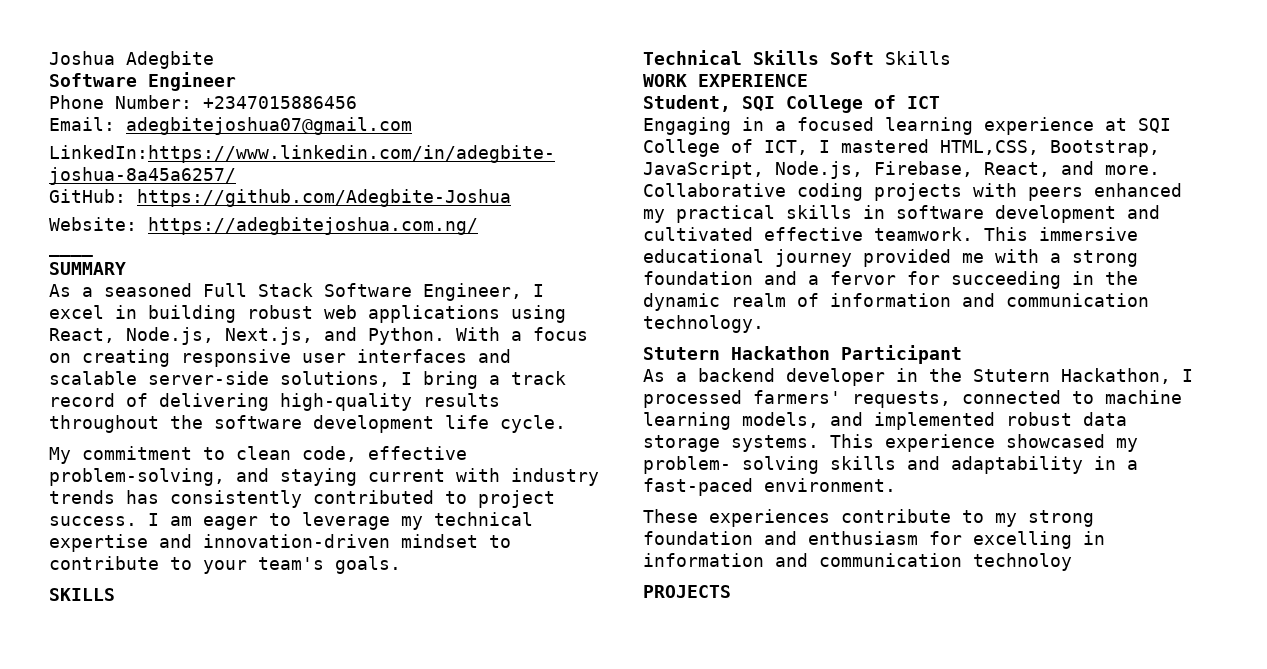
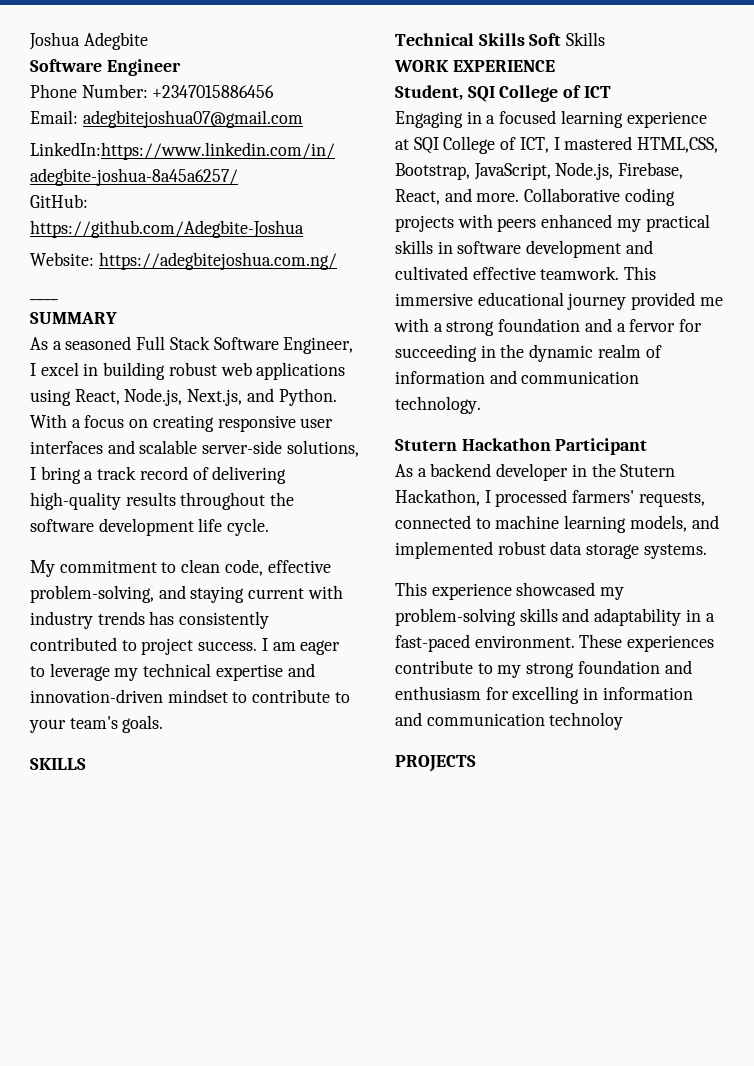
(819, 443) none -> (707, 551) //
[643,456,819,474] problem- solving -> [395,608,516,626] problem-solving
(896, 485) // -> (575, 641) none

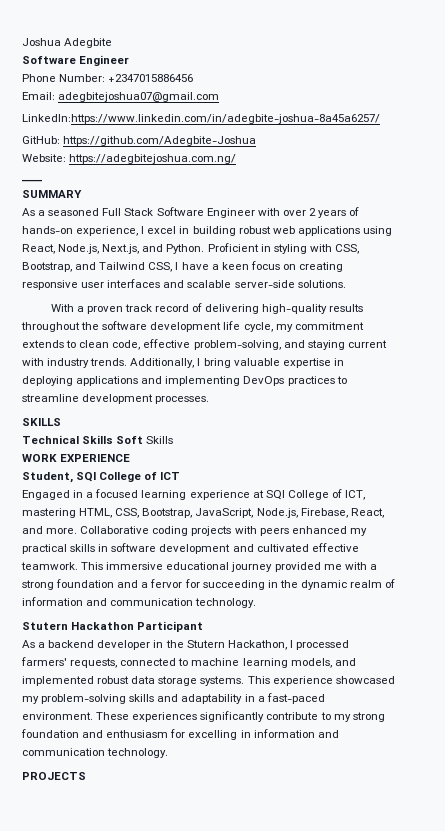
[283,337,354,354] Engineer, -> [206,207,360,218] [22,226,139,236] Engineer with over 2 years of hands-on experience,
[30,414,81,428] With a -> [207,243,359,254] [22,262,249,272] Proficient in styling with CSS, Bootstrap, and Tailwind CSS, I have a keen
[286,440,359,457] [30,466,94,484] solutions, I bring a -> [297,280,346,288] [50,304,123,314] solutions. // With a proven
[227,518,270,536] [30,560,157,577] cycle. // My commitment -> [243,322,364,332] [22,340,64,348] cycle, my commitment extends
[97,611,270,629] [30,637,341,655] [30,663,315,681] [30,689,350,703] [29,715,164,733] trends has consistently contributed to project success. I am eager to leverage my technical expertise and innovation-driven mindset to contribute to your team's goals. -> [90,358,344,368] [22,376,347,386] [22,394,210,404] trends. Additionally, I bring valuable expertise in deploying applications and implementing DevOps practices to streamline development processes.
[395,111,463,128] Engaging -> [22,490,70,500] Engaged
[553,136,719,153] I mastered HTML,CSS, -> [22,508,140,518] mastering HTML, CSS,
(707, 551) // -> (245, 681) none
(715, 643) none -> [200,711,265,722] significantly
[549,712,624,730] technoloy -> [107,748,169,758] technology.

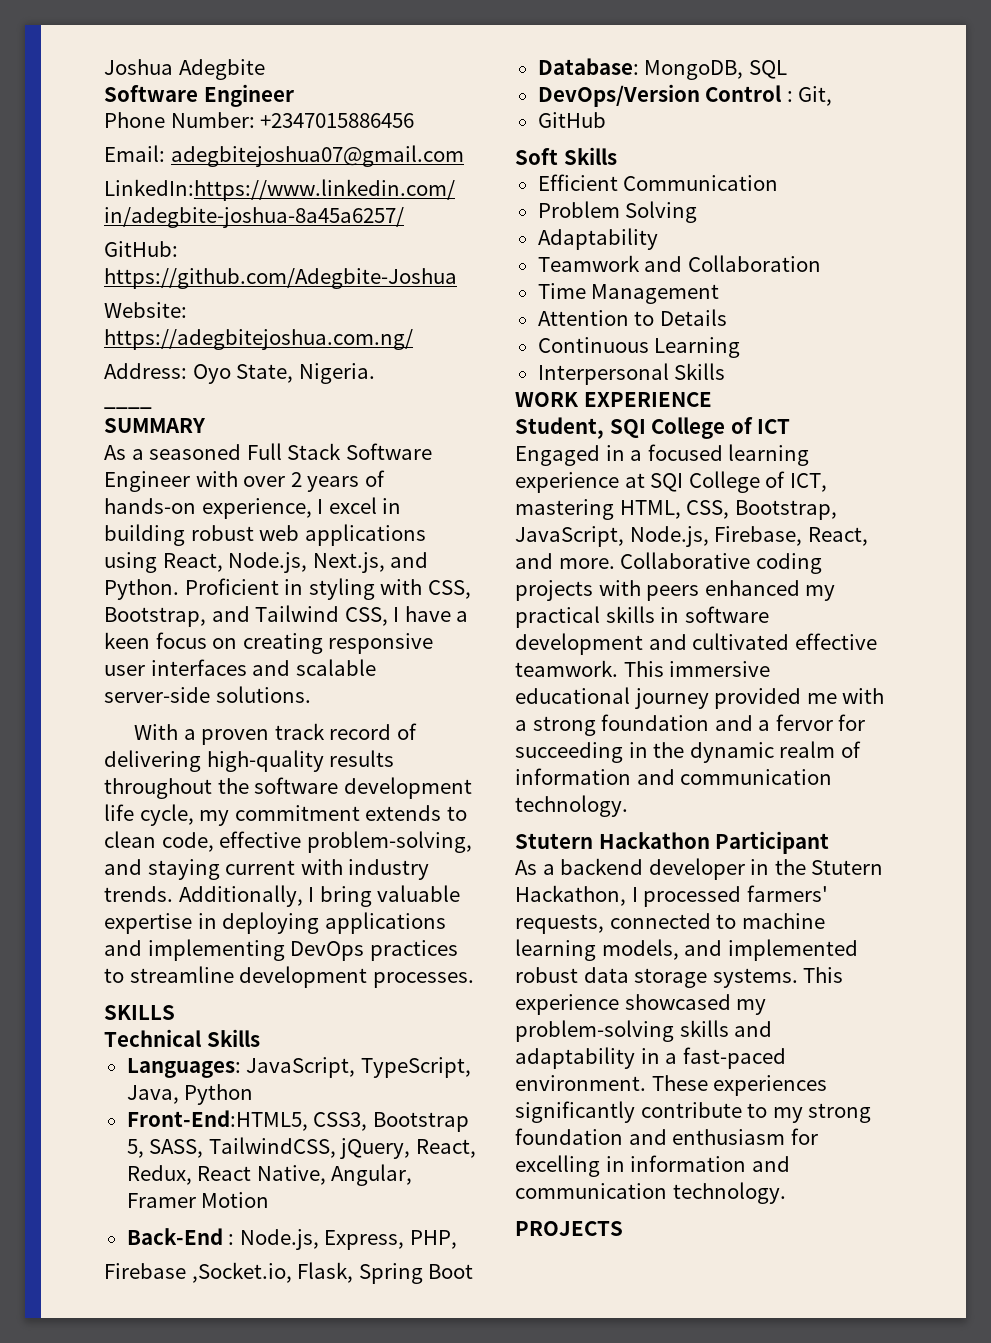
(237, 159) none -> [104,363,375,384] // Address: Oyo State, Nigeria.
[116,436,144,444] Soft -> [126,1057,471,1078] [126,1084,254,1105] [126,1110,469,1132] [126,1137,476,1159] [126,1164,413,1186] [126,1192,270,1208] [126,1228,457,1250] [104,1262,474,1284] [537,58,787,80] [537,84,833,107] [537,112,606,128] [515,147,617,165] [537,174,779,191] [537,201,698,223] [537,228,658,250] [537,255,821,272] [537,283,720,304] [537,309,727,326] [537,337,741,358] [537,363,669,385] // Languages: JavaScript, TypeScript, Java, Python // Front-End:HTML5, CSS3, Bootstrap 5, SASS, TailwindCSS, jQuery, React, Redux, React Native, Angular, Framer Motion // Back-End : Node.js, Express, PHP, // Firebase ,Socket.io, Flask, Spring Boot // Database: MongoDB, SQL // DevOps/Version Control : Git, // GitHub // Soft Skills // Efficient Communication // Problem Solving // Adaptability // Teamwork and Collaboration // Time Management // Attention to Details // Continuous Learning // Interpersonal

